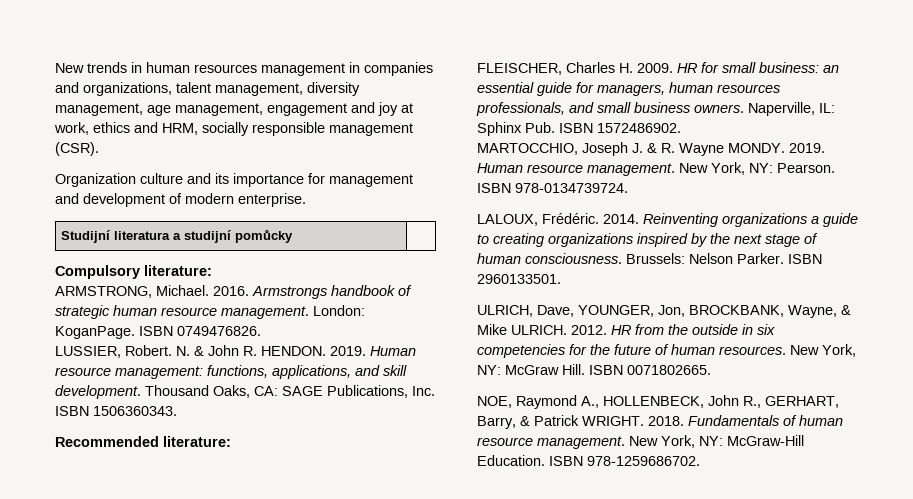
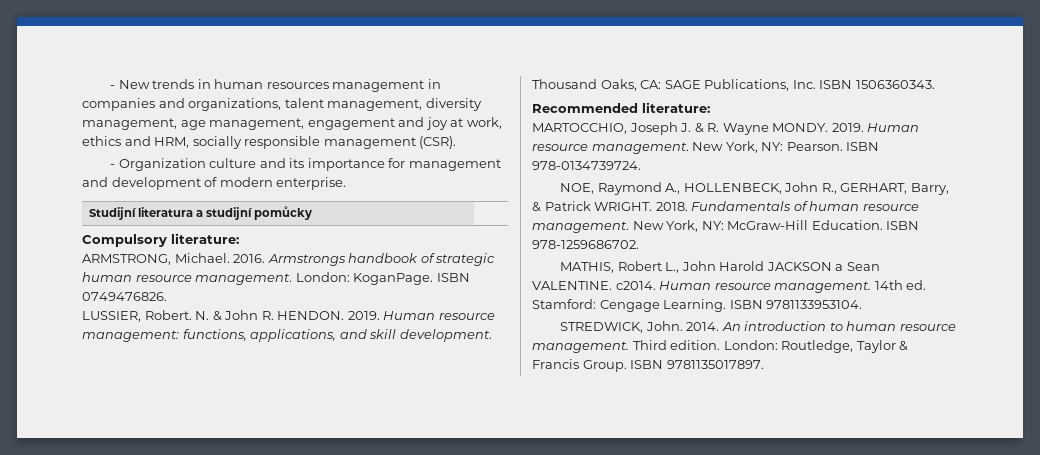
(55, 68) none -> [110,85,116,89] -
(99, 149) none -> [110,164,116,168] -
[477,62,839,75] [477,82,780,96] [476,102,835,116] [477,122,681,136] // FLEISCHER, Charles H. 2009. HR for small business: an essential guide for managers, human resources professionals, and small business owners. Naperville, IL: Sphinx Pub. ISBN 1572486902. -> (710, 107) none
[477,213,858,227] [477,233,818,247] [477,253,822,264] [477,274,561,284] [477,305,851,318] [477,324,775,335] [477,344,856,358] [477,364,711,375] // LALOUX, Frédéric. 2014. Reinventing organizations a guide to creating organizations inspired by the next stage of human consciousness. Brussels: Nelson Parker. ISBN 2960133501. // ULRICH, Dave, YOUNGER, Jon, BROCKBANK, Wayne, & Mike ULRICH. 2012. HR from the outside in six competencies for the future of human resources. New York, NY: McGraw Hill. ISBN 0071802665. -> (641, 165) none
(700, 461) none -> [560,261,880,273] [532,280,927,293] [532,299,863,312] [560,321,956,333] [532,340,909,353] [532,359,764,372] // MATHIS, Robert L., John Harold JACKSON a Sean VALENTINE. c2014. Human resource management. 14th ed. Stamford: Cengage Learning. ISBN 9781133953104. // STREDWICK, John. 2014. An introduction to human resource management. Third edition. London: Routledge, Taylor & Francis Group. ISBN 9781135017897.

